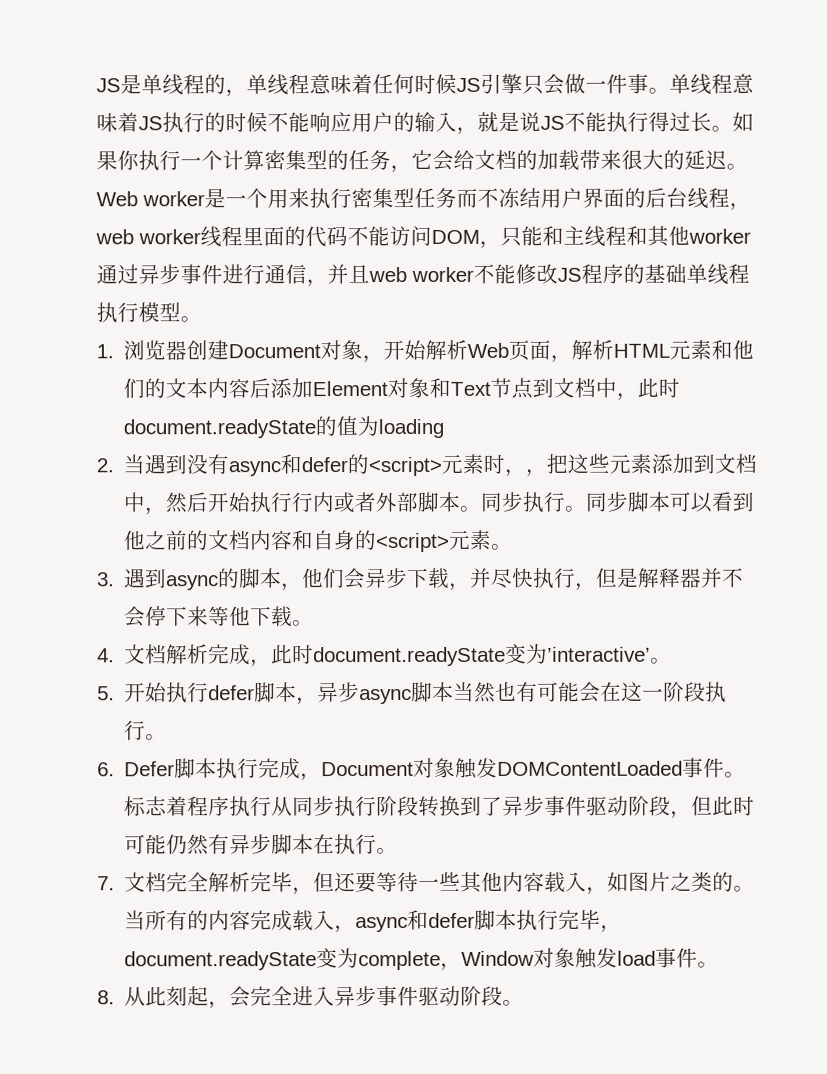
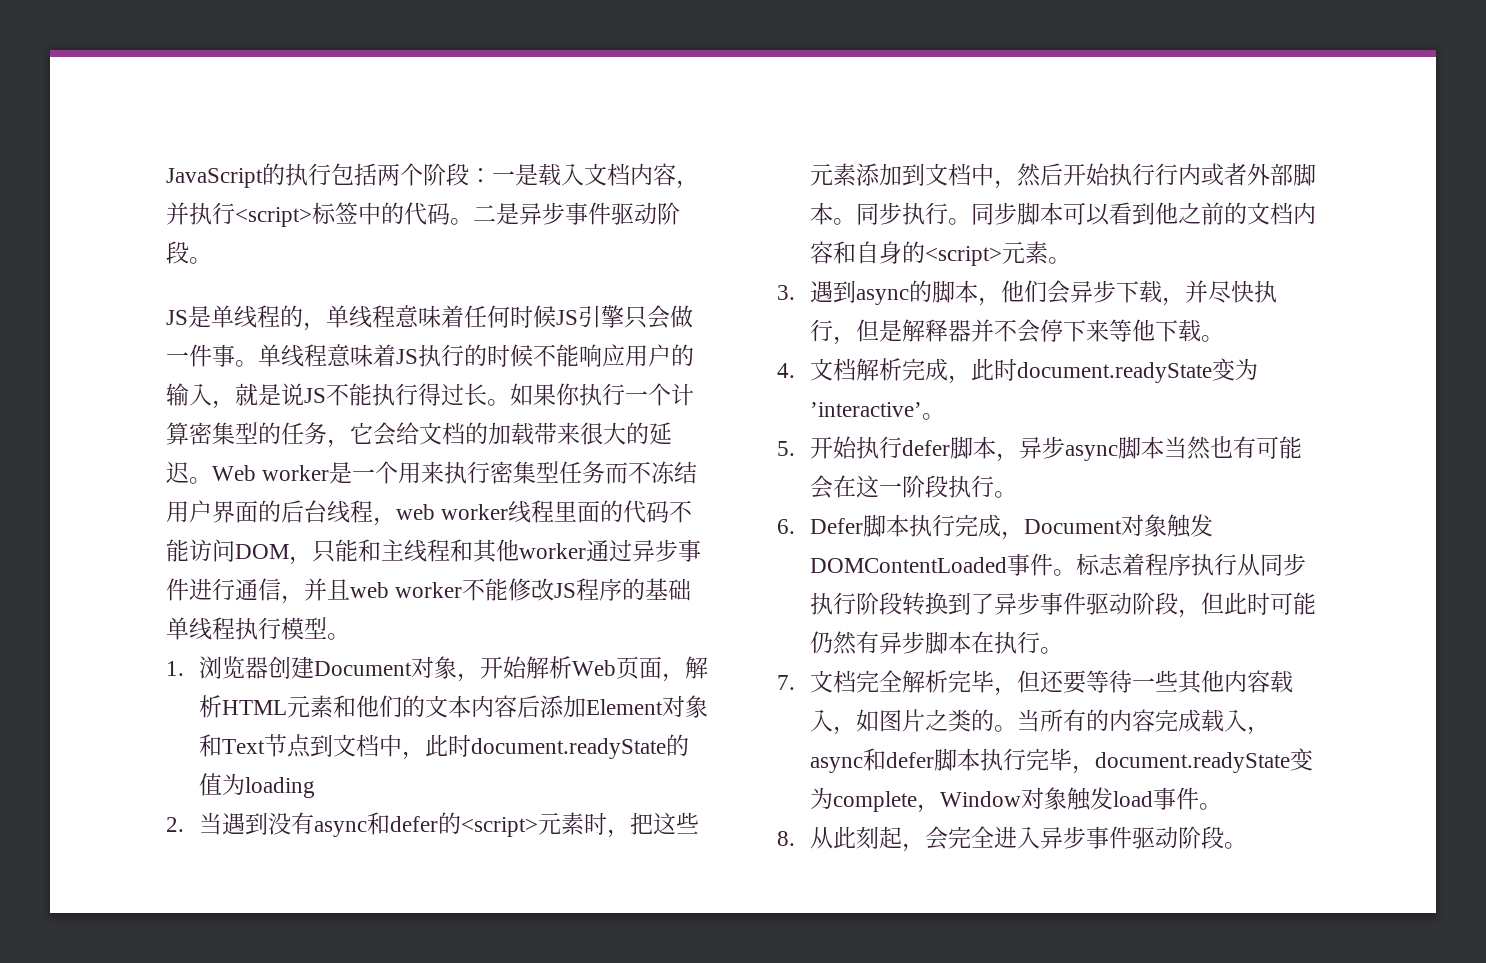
(96, 85) none -> [166,163,699,189] [166,202,680,227] [166,241,212,264] JavaScript的执行包括两个阶段：一是载入文档内容，并执行<script>标签中的代码。二是异步事件驱动阶段。 //
[525,468,548,477] ， -> (631, 833) none

